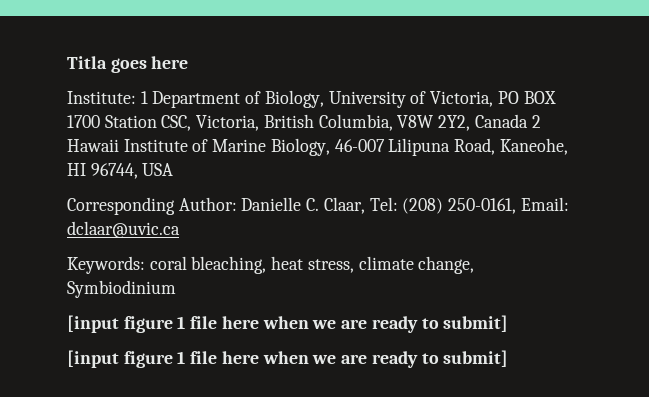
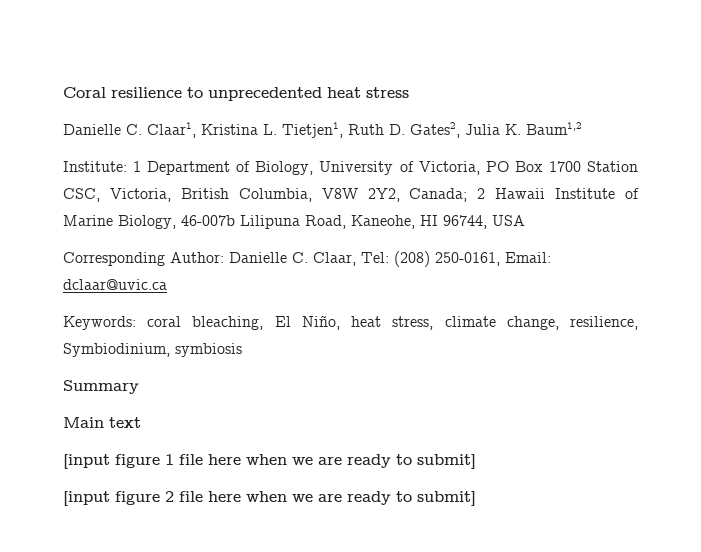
[67,56,189,73] Titla goes here -> [63,87,409,101] [63,122,582,138] Coral resilience to unprecedented heat stress // Danielle C. Claar1, Kristina L. Tietjen1, Ruth D. Gates2, Julia K. Baum1,2
[523,91,556,104] BOX -> [514,161,543,172] Box
[474,114,528,128] Canada -> [409,188,468,202] Canada;
[334,139,385,152] 46-007 -> [181,215,235,226] 46-007b
(267, 265) none -> [274,315,340,330] El Niño,
[67,280,176,298] Symbiodinium -> [570,316,638,330] [63,343,242,357] [63,380,139,394] [63,417,141,428] resilience, Symbiodinium, symbiosis // Summary // Main text
[177,351,186,364] 1 -> [165,491,174,502] 2

